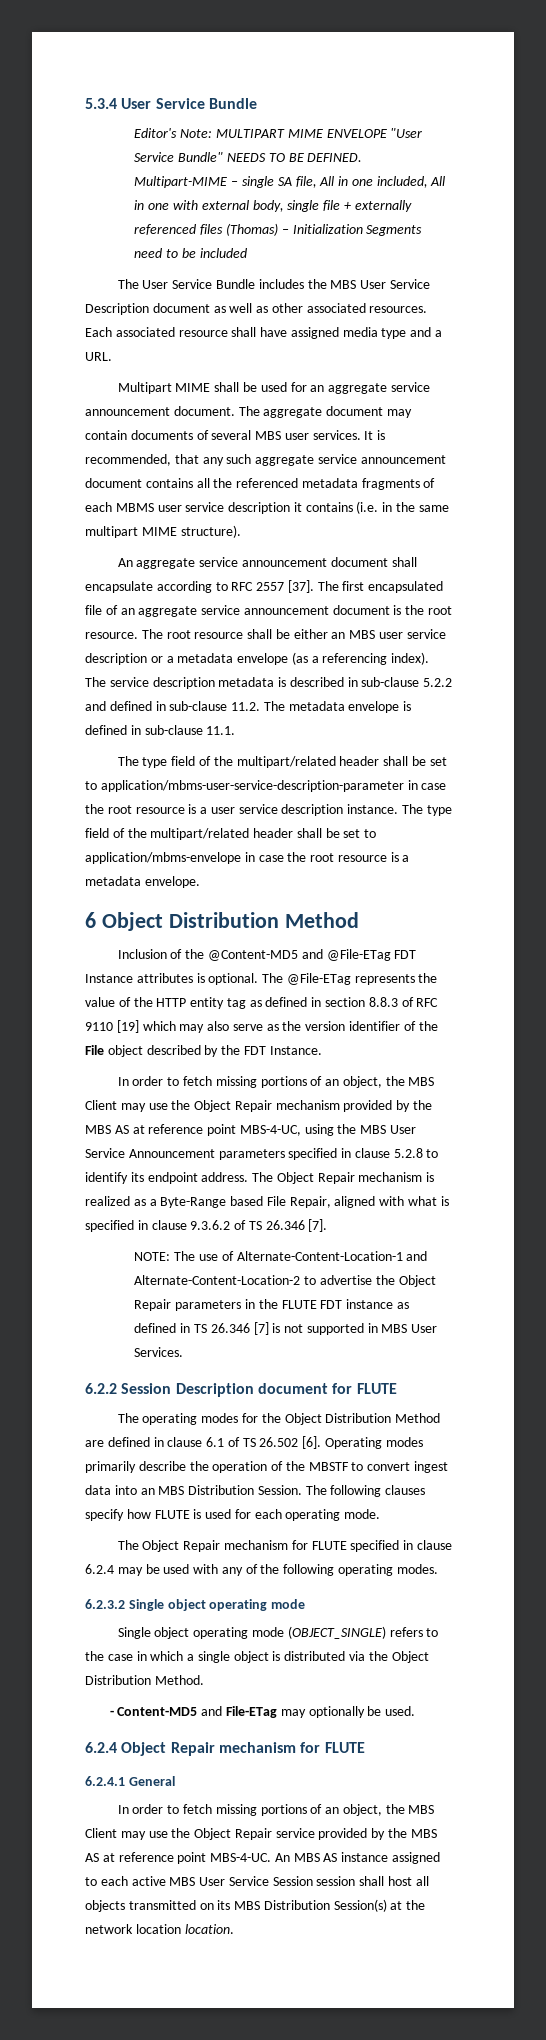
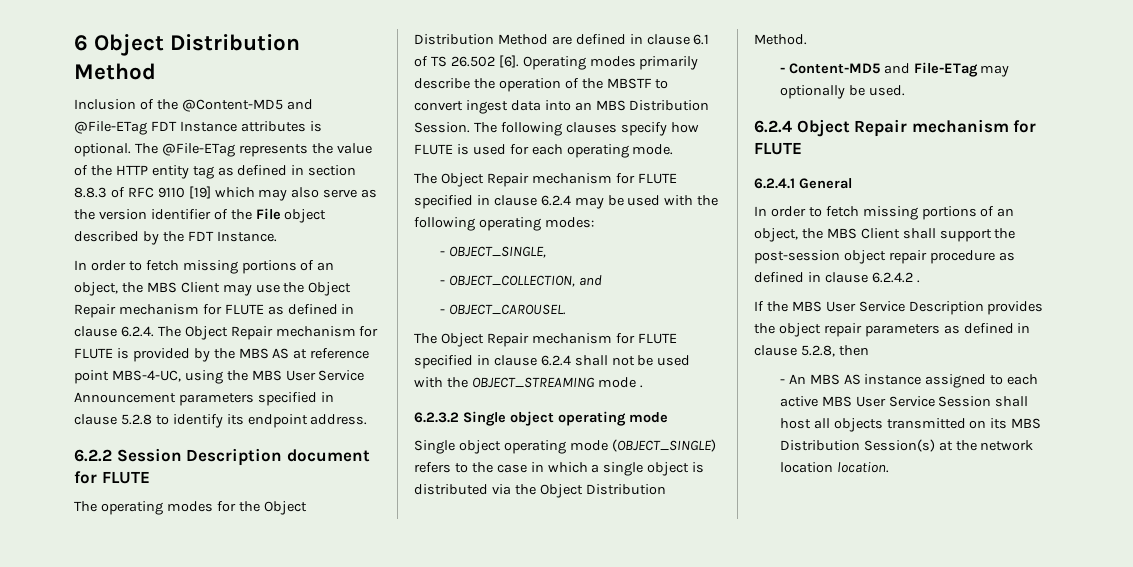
[85,98,257,109] [134,128,423,138] [134,152,363,162] [134,176,446,188] [134,200,412,212] [134,223,423,236] [134,248,247,258] [117,279,430,289] [85,303,428,315] [85,327,443,339] [85,352,112,361] [117,382,430,394] [85,406,412,418] [85,430,386,440] [85,454,446,466] [85,478,436,490] [85,501,449,514] [85,525,241,538] [117,557,417,569] [85,580,444,593] [85,605,453,617] [85,629,446,639] [85,652,430,665] [85,677,453,689] [85,701,412,713] [85,725,236,735] [117,756,447,768] [85,780,447,792] [85,804,452,816] [85,828,377,840] [85,852,410,864] [85,876,200,888] 5.3.4 User Service Bundle // Editor's Note: MULTIPART MIME ENVELOPE "User Service Bundle" NEEDS TO BE DEFINED. Multipart-MIME – single SA file, All in one included, All in one with external body, single file + externally referenced files (Thomas) – Initialization Segments need to be included // The User Service Bundle includes the MBS User Service Description document as well as other associated resources. Each associated resource shall have assigned media type and a URL. // Multipart MIME shall be used for an aggregate service announcement document. The aggregate document may contain documents of several MBS user services. It is recommended, that any such aggregate service announcement document contains all the referenced metadata fragments of each MBMS user service description it contains (i.e. in the same multipart MIME structure). // An aggregate service announcement document shall encapsulate according to RFC 2557 [37]. The first encapsulated file of an aggregate service announcement document is the root resource. The root resource shall be either an MBS user service description or a metadata envelope (as a referencing index). The service description metadata is described in sub-clause 5.2.2 and defined in sub-clause 11.2. The metadata envelope is defined in sub-clause 11.1. // The type field of the multipart/related header shall be set to application/mbms-user-service-description-parameter in case the root resource is a user service description instance. The type field of the multipart/related header shall be set to application/mbms-envelope in case the root resource is a metadata envelope. // -> (74, 43) none
(340, 1105) none -> [202,304,355,315] [74,326,379,340] [74,348,129,359] for FLUTE as defined in clause 6.2.4. The Object Repair mechanism for FLUTE is
[252,1172,435,1184] [85,1196,449,1208] [85,1219,328,1232] [134,1251,428,1261] [134,1275,436,1287] [134,1299,409,1311] [134,1322,438,1335] [134,1347,184,1357] The Object Repair mechanism is realized as a Byte-Range based File Repair, aligned with what is specified in clause 9.3.6.2 of TS 26.346 [7]. // NOTE: The use of Alternate-Content-Location-1 and Alternate-Content-Location-2 to advertise the Object Repair parameters in the FLUTE FDT instance as defined in TS 26.346 [7] is not supported in MBS User Services. -> (368, 419) none
[221,1564,258,1576] any of -> (694, 200) none
[396,1564,438,1574] modes. -> [544,217,594,228] [439,246,546,258] [439,275,602,287] [439,304,566,315] [414,333,677,347] [414,355,691,369] [414,377,643,388] modes: // - OBJECT_SINGLE, // - OBJECT_COLLECTION, and // - OBJECT_CAROUSEL. // The Object Repair mechanism for FLUTE specified in clause 6.2.4 shall not be used with the OBJECT_STREAMING mode .
[120,1828,437,1840] [85,1852,272,1864] may use the Object Repair service provided by the MBS AS at reference point MBS-4-UC. -> [902,228,1016,242] [754,250,1015,264] [754,272,920,283] [754,301,1044,315] [754,323,1031,337] [754,345,869,357] [779,379,785,384] shall support the post-session object repair procedure as defined in clause 6.2.4.2 . // If the MBS User Service Description provides the object repair parameters as defined in clause 5.2.8, then // -
[316,1876,356,1886] session -> (992, 401) none

